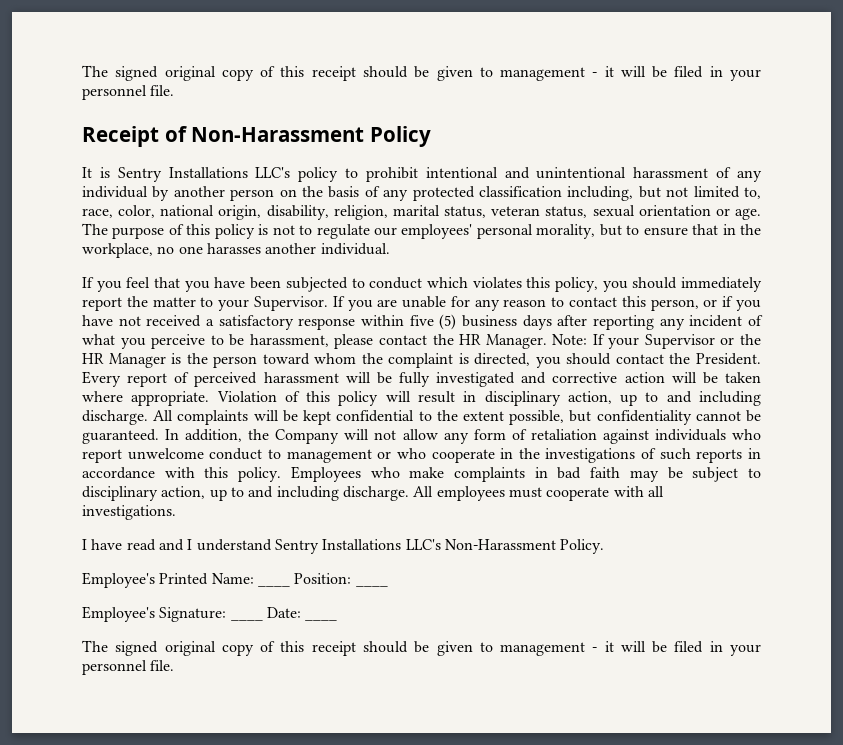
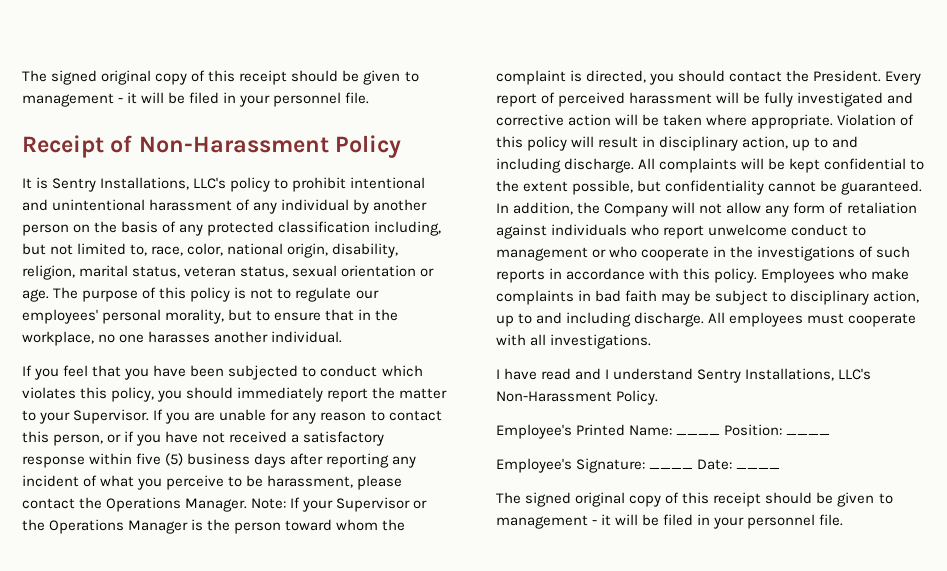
[168,167,248,178] Installations -> [100,177,190,190] Installations,
[459,334,482,345] HR -> [106,497,182,512] Operations
[82,353,104,364] HR -> [49,519,125,534] Operations
[322,539,402,550] Installations -> [745,368,835,381] Installations,

